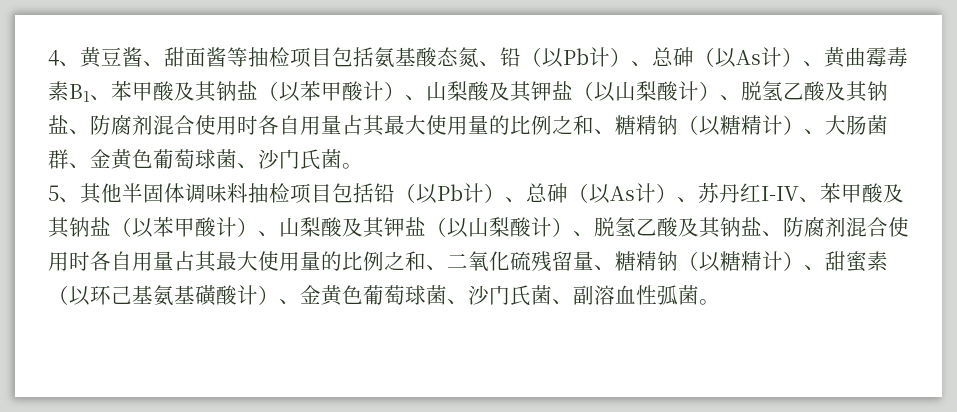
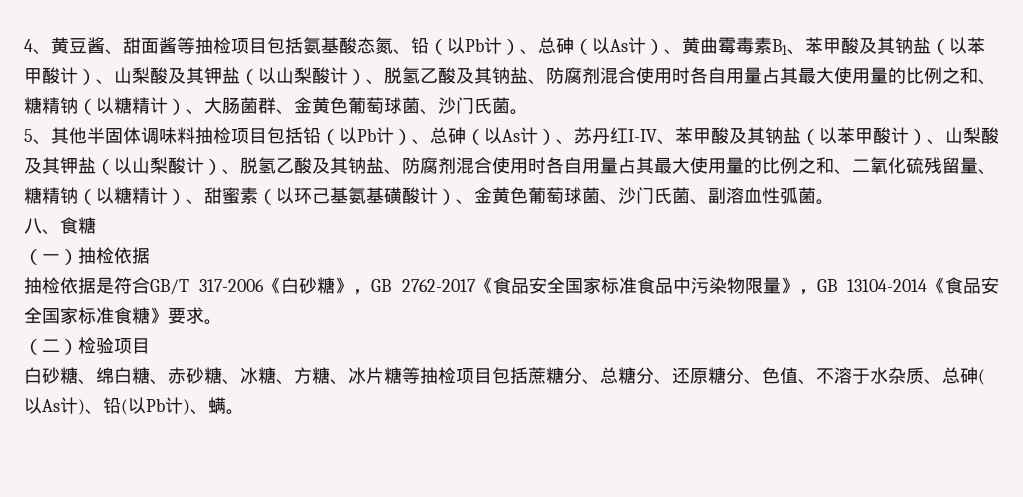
(720, 302) none -> [24,217,96,235] [24,247,150,265] [24,277,999,295] [24,307,222,325] [24,337,150,355] [24,367,985,385] [24,397,244,415] // 八、食糖 // （一）抽检依据 // 抽检依据是符合GB/T 317-2006《白砂糖》，GB 2762-2017《食品安全国家标准食品中污染物限量》，GB 13104-2014《食品安全国家标准食糖》要求。 // （二）检验项目 // 白砂糖、绵白糖、赤砂糖、冰糖、方糖、冰片糖等抽检项目包括蔗糖分、总糖分、还原糖分、色值、不溶于水杂质、总砷(以As计)、铅(以Pb计)、螨。

